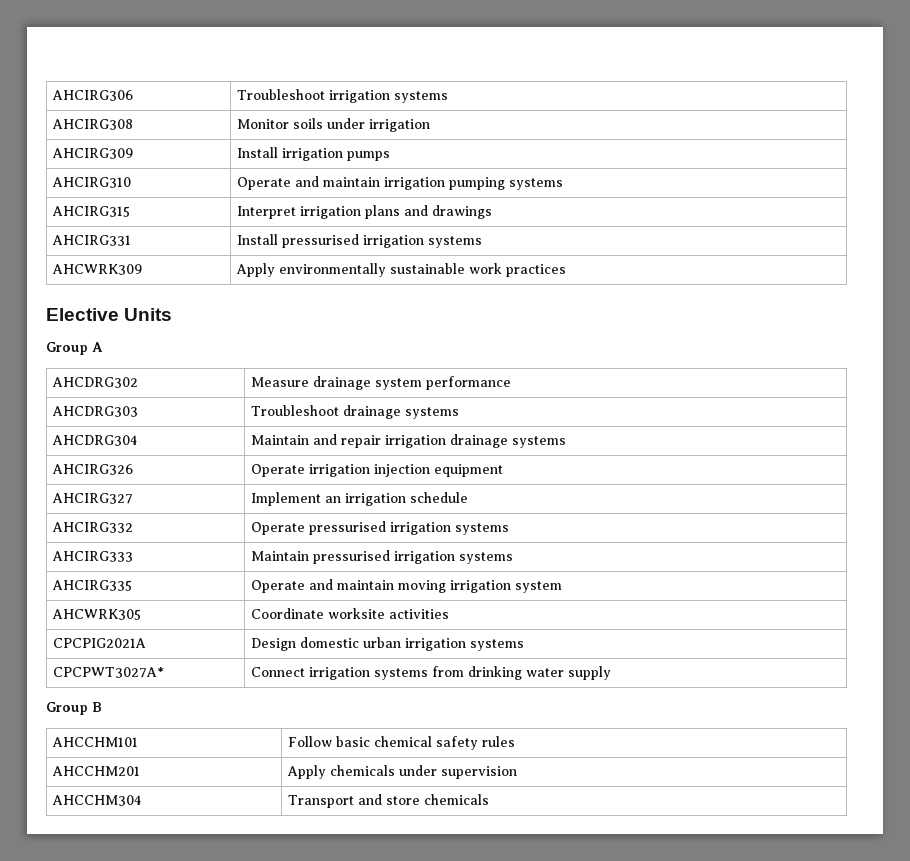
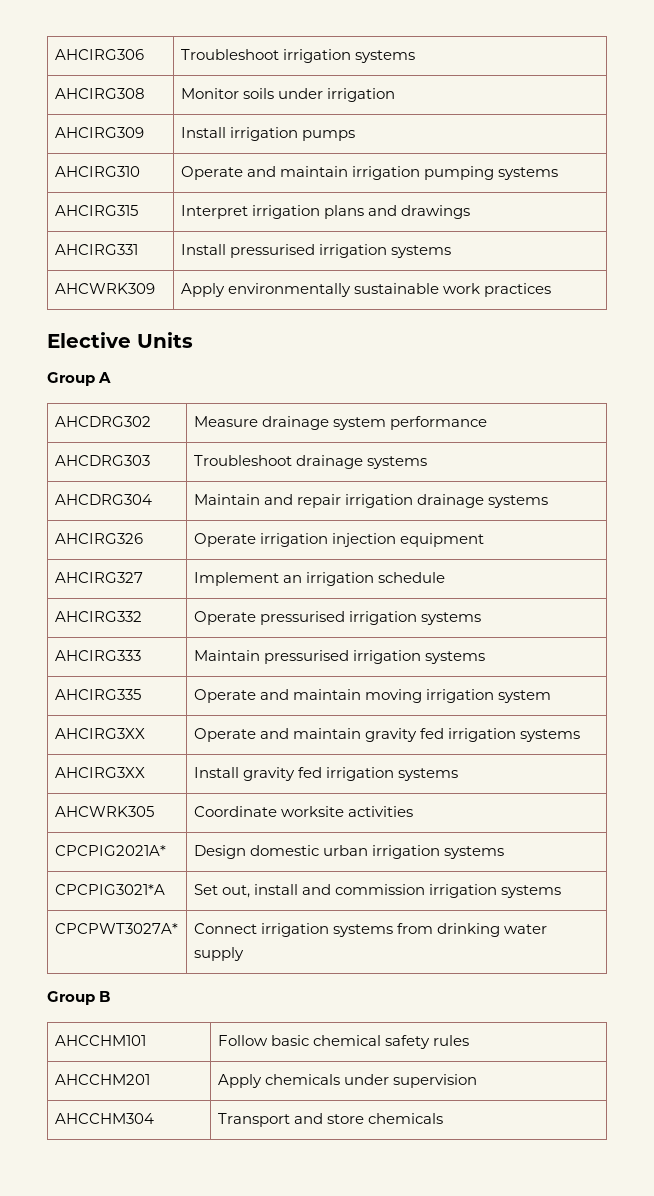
(562, 587) none -> [54,728,145,739] [193,728,580,742] [54,767,145,778] [193,767,458,781] // AHCIRG3XX | Operate and maintain gravity fed irrigation systems // AHCIRG3XX | Install gravity fed irrigation systems
[52,638,146,648] CPCPIG2021A -> [54,845,166,856] CPCPIG2021A*
(524, 645) none -> [54,884,165,895] [193,884,561,898] // CPCPIG3021*A | Set out, install and commission irrigation systems

